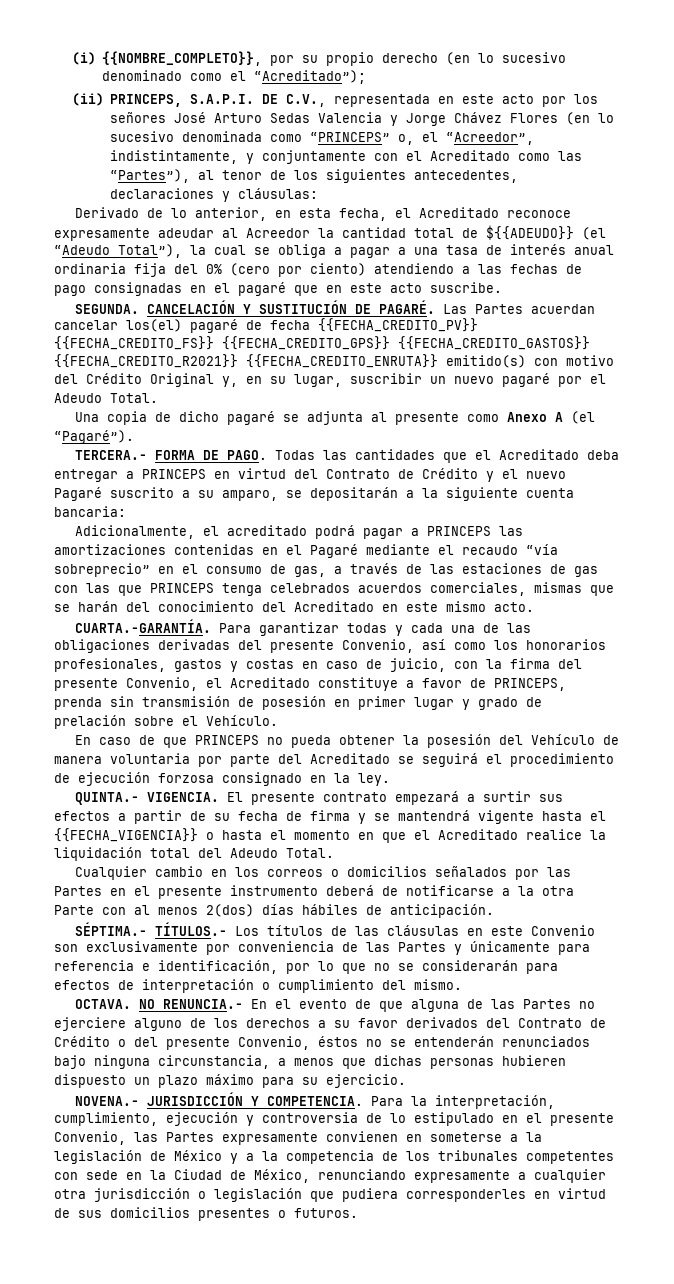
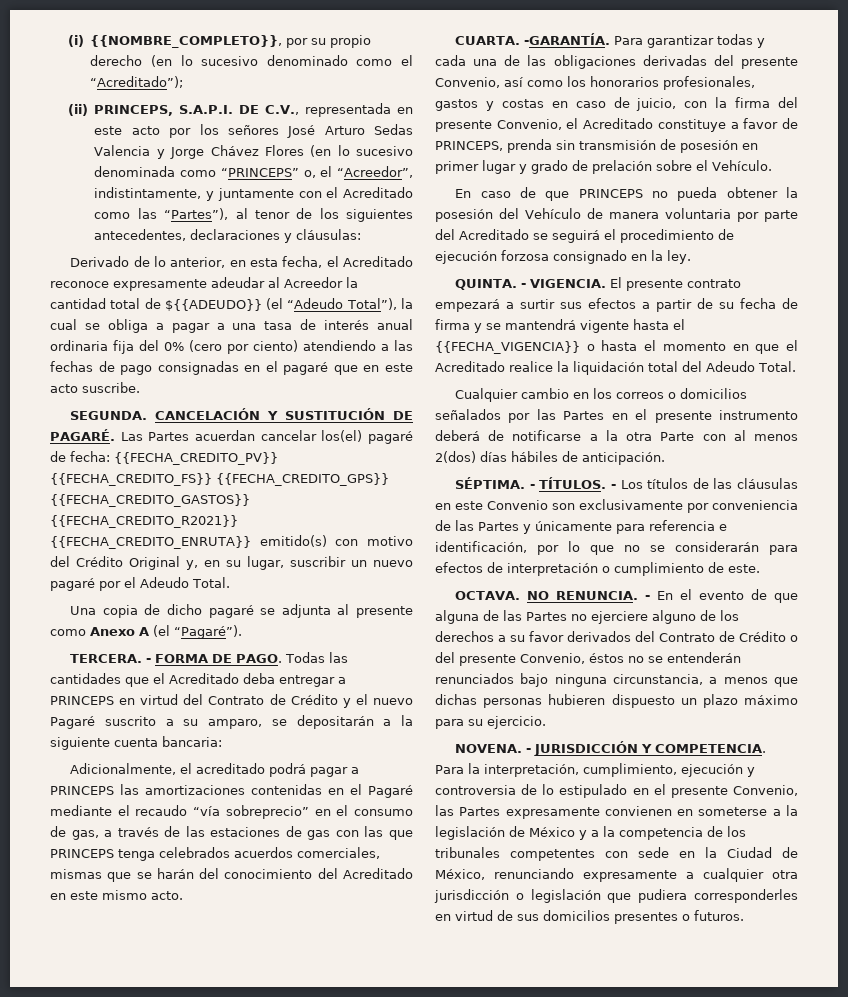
[261,150,366,164] conjuntamente -> [217,188,294,201] juntamente
[270,320,310,330] fecha -> [70,451,110,462] fecha:
[75,450,148,460] TERCERA.- -> [70,654,152,663] TERCERA. -
[75,619,212,633] CUARTA.-GARANTÍA. -> [455,33,611,45] CUARTA. -GARANTÍA.
[75,792,140,805] QUINTA.- -> [455,279,527,290] QUINTA. -
[75,922,228,936] SÉPTIMA.- TÍTULOS.- -> [455,477,616,489] SÉPTIMA. - TÍTULOS. -
[382,979,462,990] del mismo. -> [708,562,760,573] de este.
[163,999,244,1009] RENUNCIA.- -> [556,591,651,600] RENUNCIA. -
[75,1096,140,1106] NOVENA.- -> [455,744,532,753] NOVENA. -

